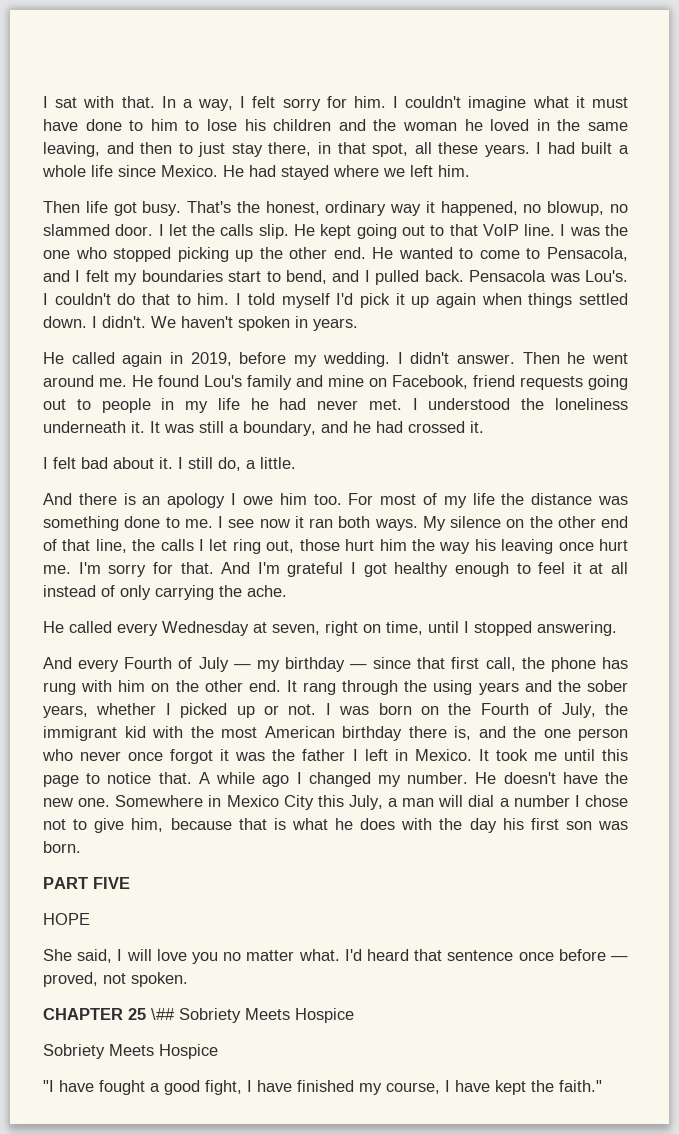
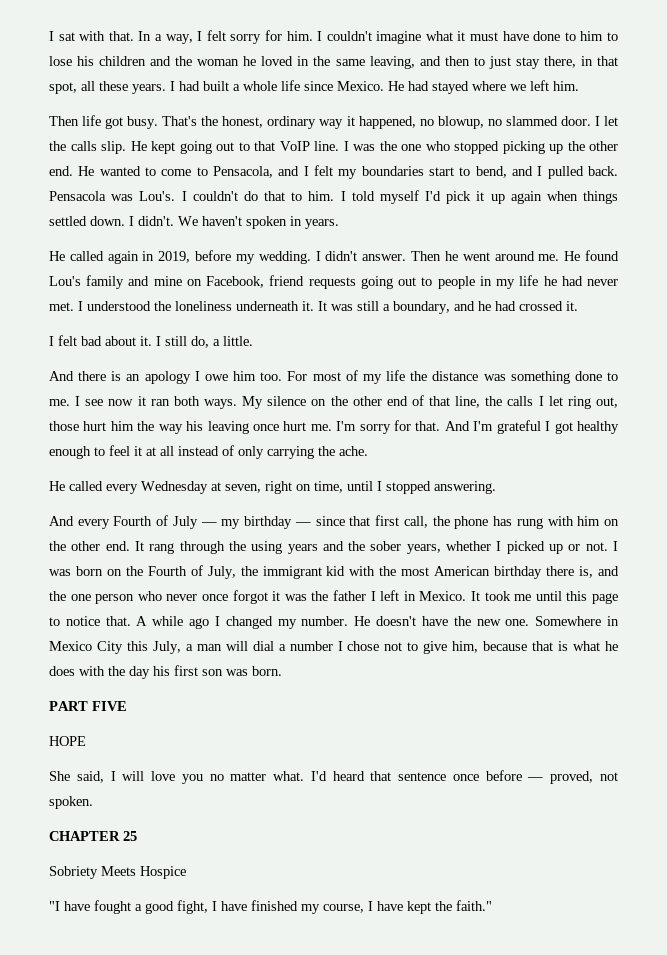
[151,1008,354,1023] \## Sobriety Meets Hospice -> (137, 836) none

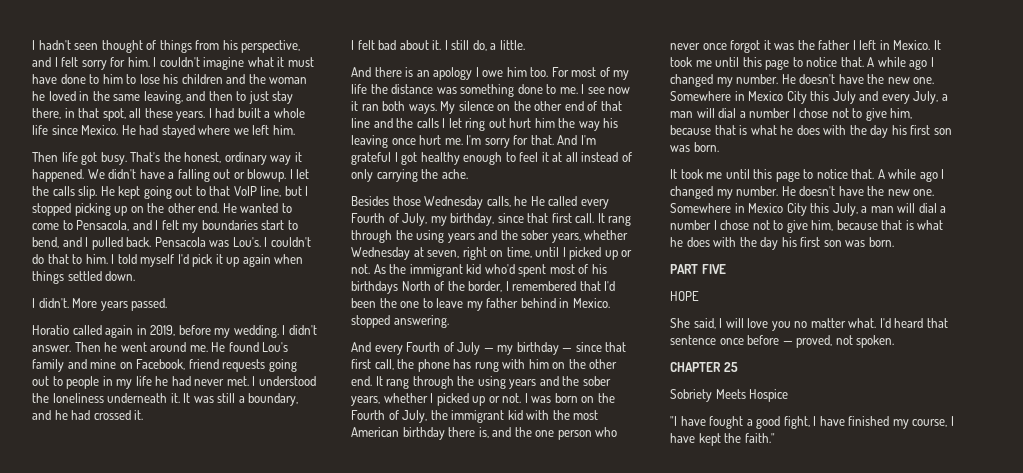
[49,31,193,44] I sat with that. In a way, -> [32,40,301,53] [32,57,51,67] I hadn't seen thought of things from his perspective, and
[358,116,591,129] happened, no blowup, no slammed door. -> [32,169,287,182] happened. We didn't have a falling out or blowup.
[314,141,450,151] line. I was the one who -> [260,186,309,197] line, but I
(563, 149) none -> [130,206,144,213] on
(125, 221) none -> (136, 276) //
[178,216,339,229] [49,251,65,261] We haven't spoken in years. // He -> [72,298,168,311] [32,325,69,335] More years passed. // Horatio
[455,396,481,408] line, -> [351,118,393,128] line and
[595,397,618,408] [49,421,79,431] out, those -> [488,118,506,128] out
[49,481,138,494] He called every -> [351,196,609,209] [351,213,632,226] [351,230,629,243] Besides those Wednesday calls, he He called every Fourth of July, my birthday, since that first call. It rang through the using years and the sober years, whether
(382, 486) none -> [569,247,633,260] [351,264,607,277] [351,281,616,294] [351,298,610,311] picked up or not. As the immigrant kid who'd spent most of his birthdays North of the border, I remembered that I'd been the one to leave my father behind in Mexico.
(148, 646) none -> [832,91,948,104] [670,108,913,121] [670,125,952,138] [670,142,719,152] [670,169,945,182] [670,186,935,199] [670,203,830,216] July and every July, a man will dial a number I chose not to give him, because that is what he does with the day his first son was born. // It took me until this page to notice that. A while ago I changed my number. He doesn't have the new one. Somewhere in Mexico City this

